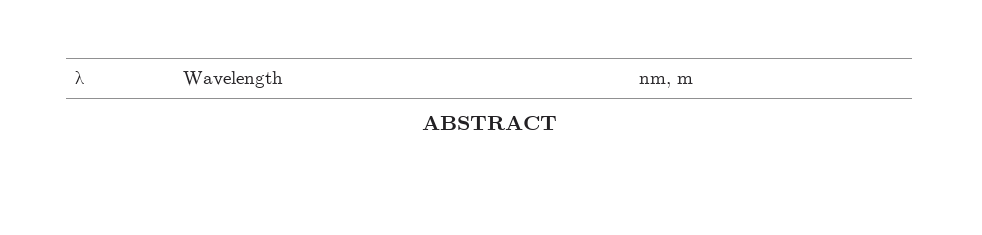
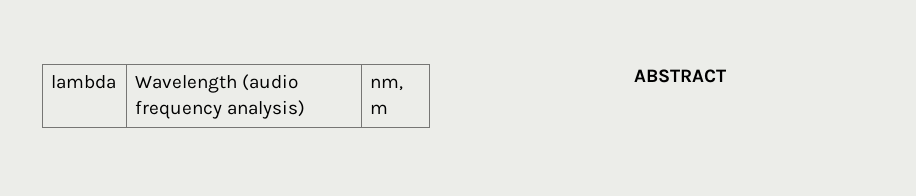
[74,71,85,84] λ -> [51,75,117,89] lambda
(283, 79) none -> [242,74,299,91] [135,100,306,119] (audio frequency analysis)

